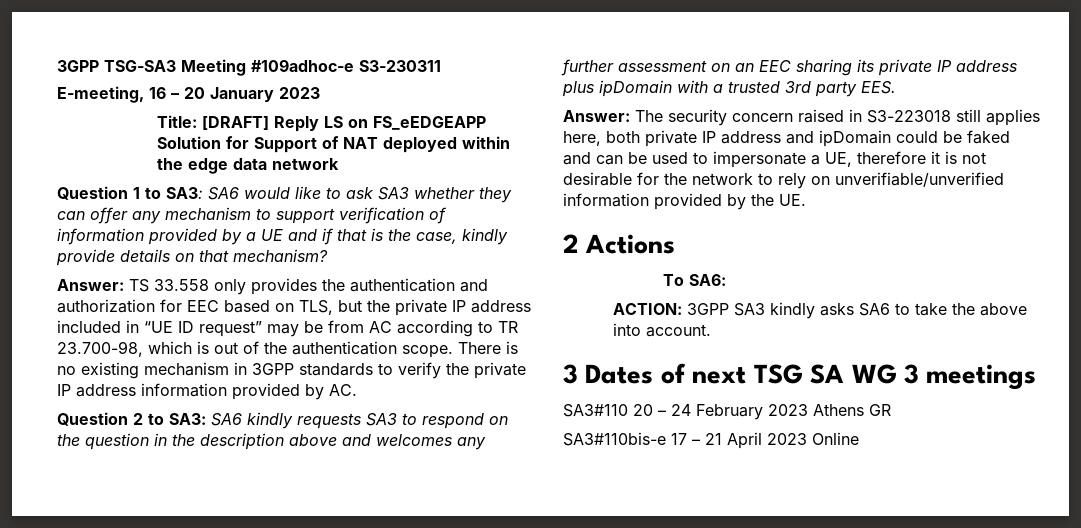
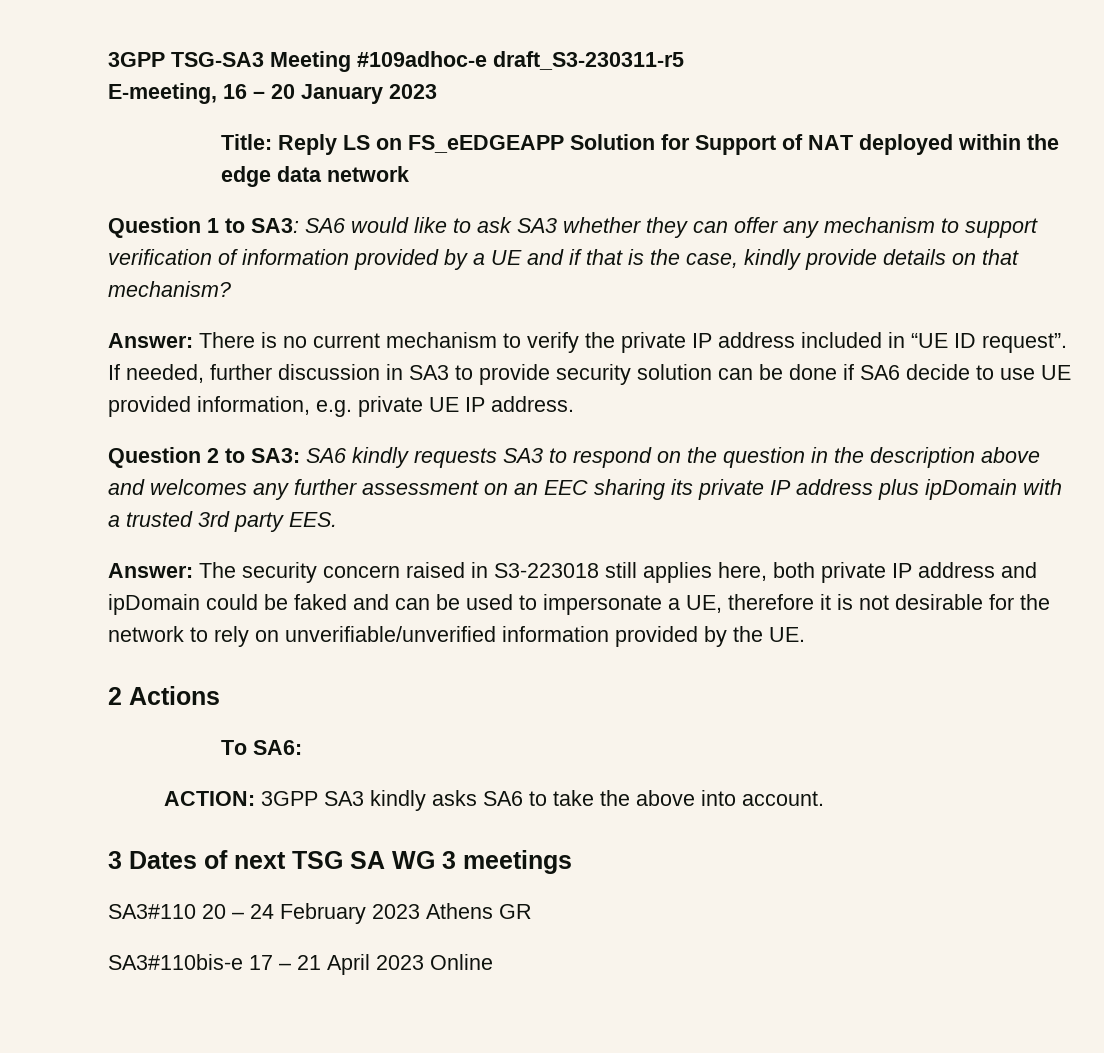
[359,60,441,72] S3-230311 -> [493,51,684,70] draft_S3-230311-r5
[201,116,269,130] [DRAFT] -> (272, 142) none
[129,278,488,295] [57,299,362,315] TS 33.558 only provides the authentication and authorization for EEC based on TLS, but -> [199,332,579,353] There is no current mechanism to verify
[199,320,518,337] [57,341,518,358] [57,362,526,379] [57,383,357,400] request” may be from AC according to TR 23.700-98, which is out of the authentication scope. There is no existing mechanism in 3GPP standards to verify the private IP address information provided by AC. -> [982,333,1067,353] [108,364,1071,385] [108,396,574,417] request”. If needed, further discussion in SA3 to provide security solution can be done if SA6 decide to use UE provided information, e.g. private UE IP address.

